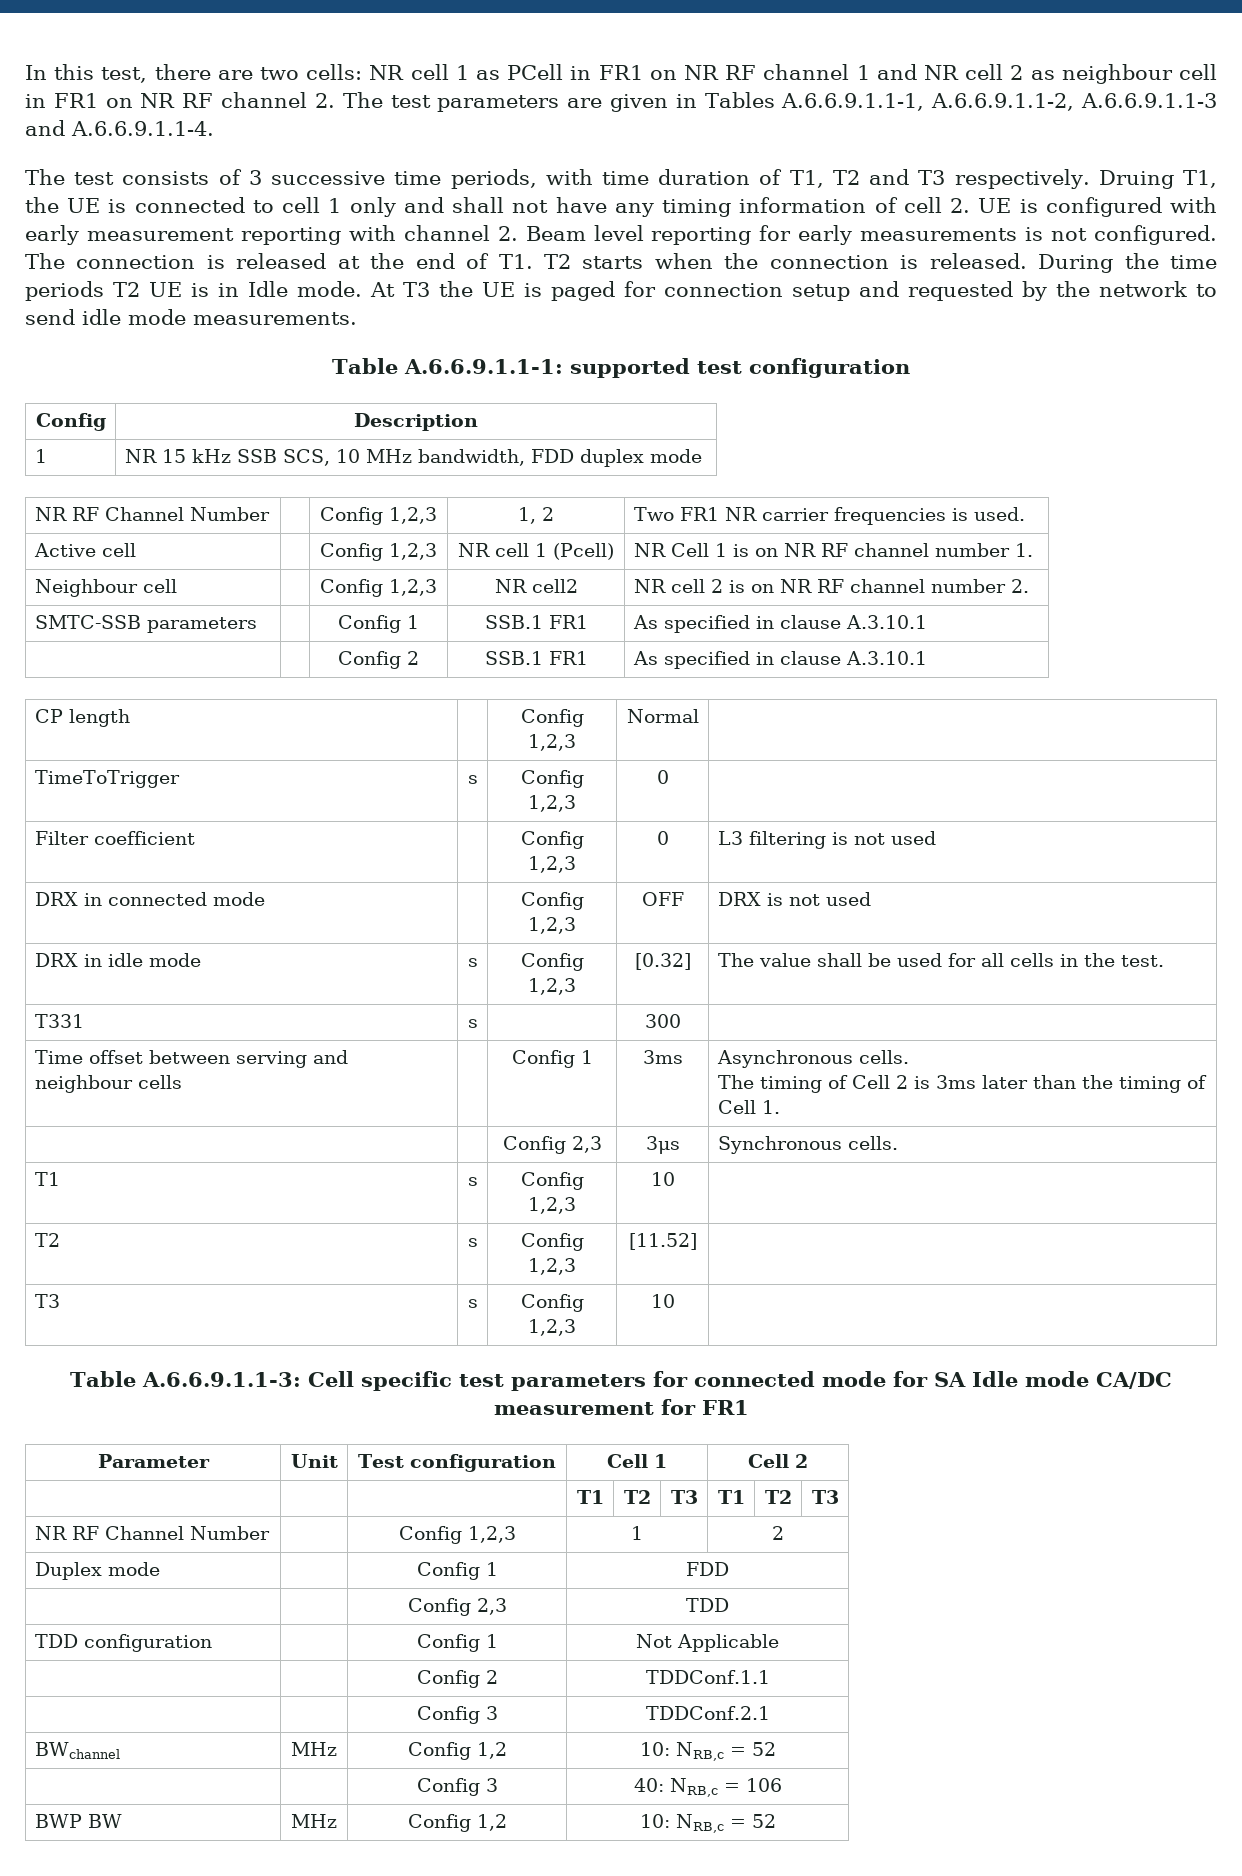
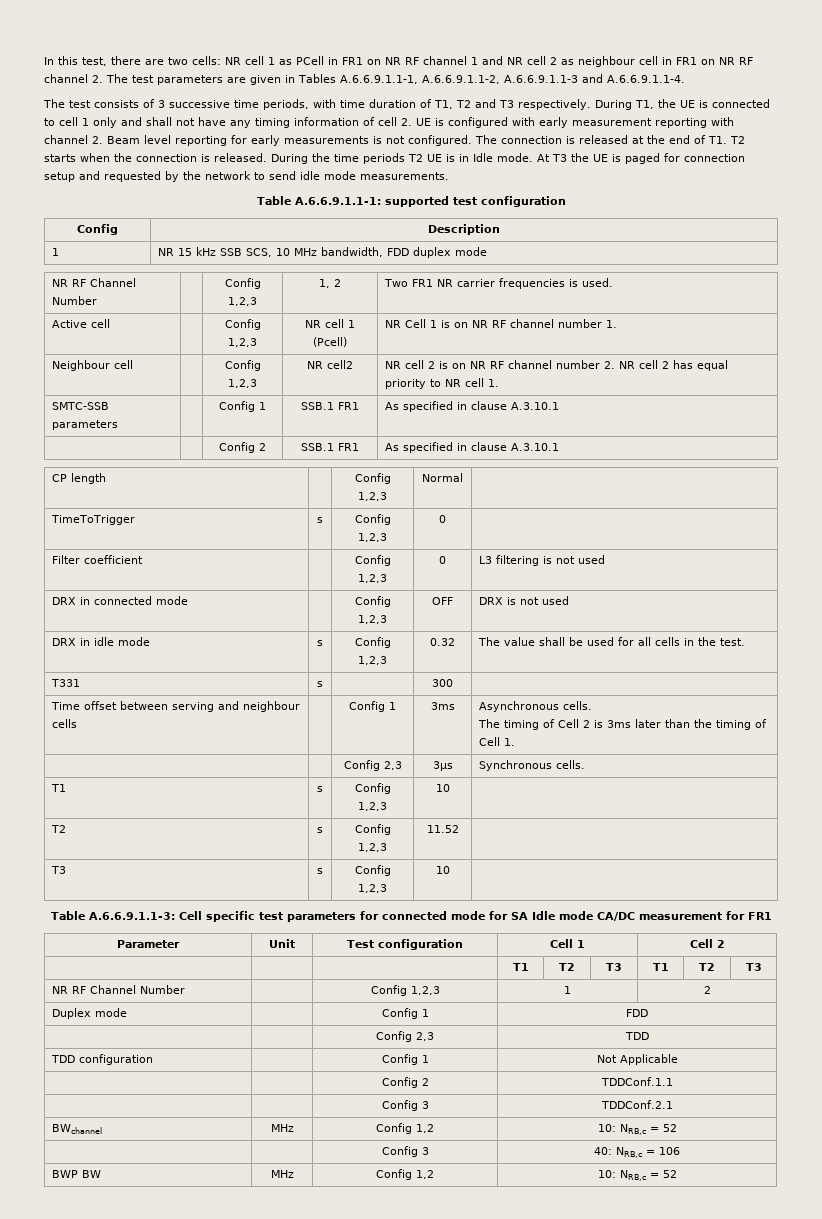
[1098,170,1174,189] Druing -> [594,100,632,110] During
(1029, 586) none -> [619,360,729,371] [385,378,500,389] NR cell 2 has equal priority to NR cell 1.
[634,953,691,970] [0.32] -> [430,638,455,646] 0.32
[628,1233,697,1250] [11.52] -> [426,825,459,833] 11.52

